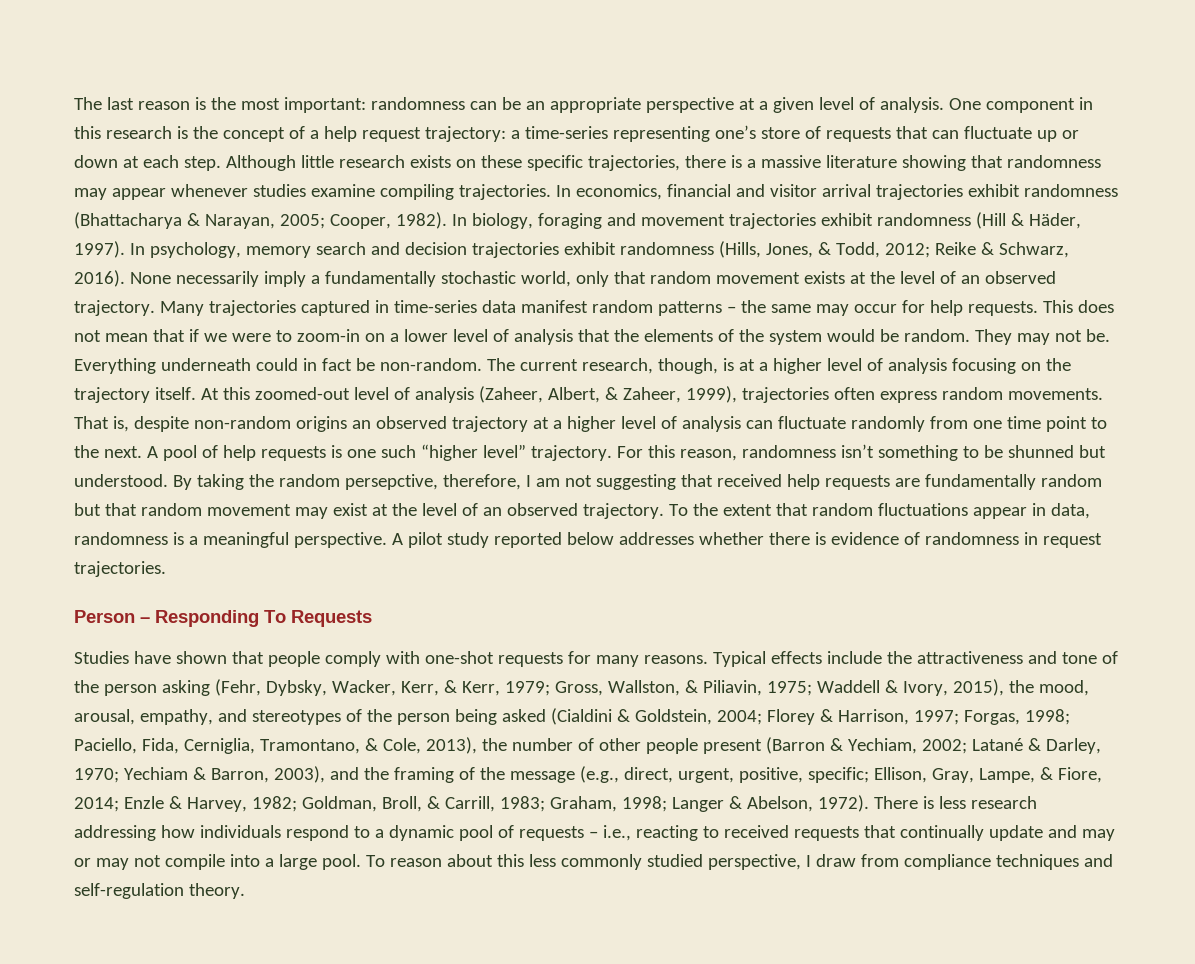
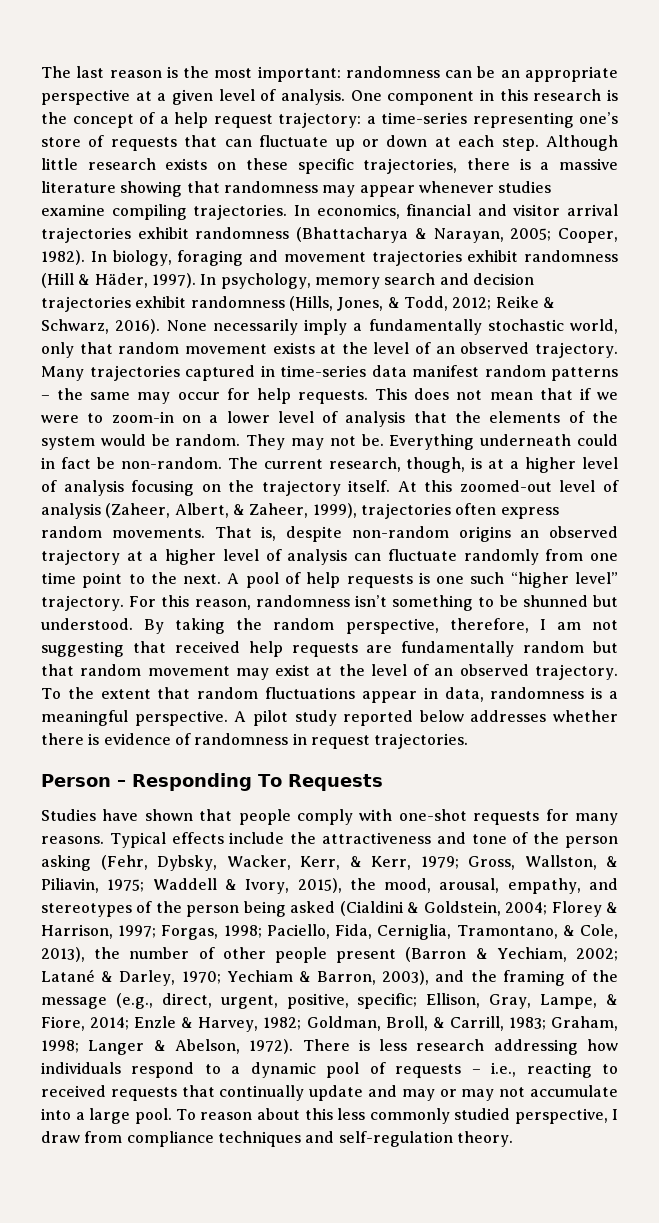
[344,474,438,490] persepctive, -> [345,618,439,634] perspective,
[164,854,225,870] compile -> [530,1085,619,1097] accumulate

